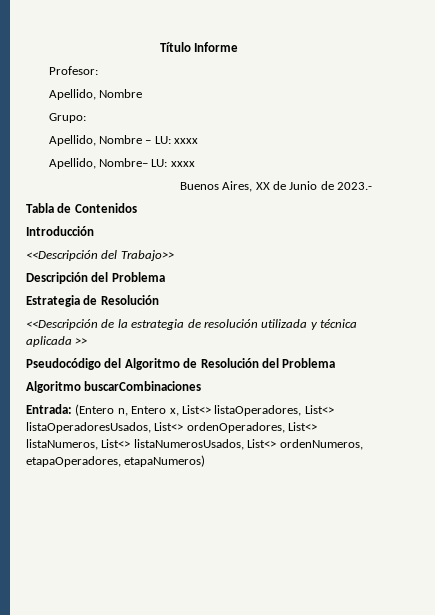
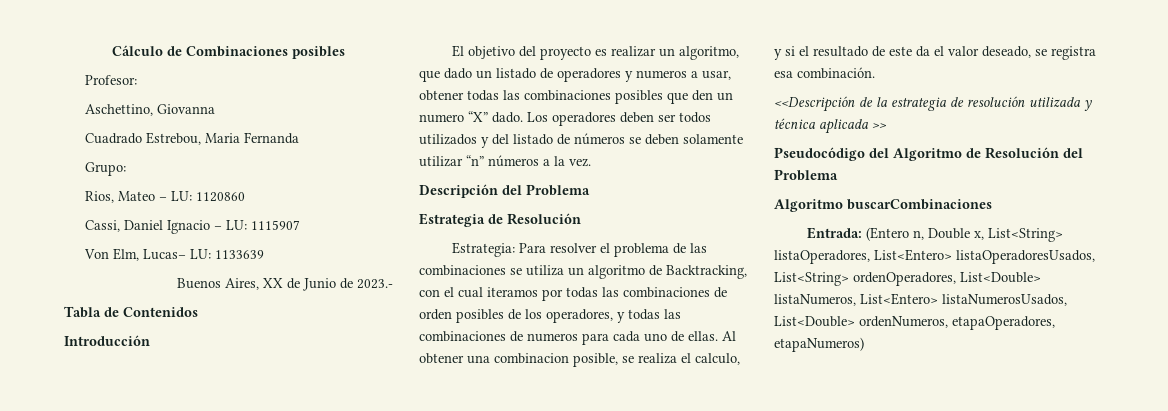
[159,42,239,52] [48,66,98,75] [48,89,143,100] [48,113,86,123] [48,135,199,146] [48,158,195,169] Título Informe // Profesor: // Apellido, Nombre // Grupo: // Apellido, Nombre – LU: xxxx // Apellido, Nombre– LU: xxxx -> [112,45,345,59] [84,75,137,85] [84,104,215,116] [84,132,299,145] [84,162,126,176] [84,191,245,203] [84,220,300,234] [83,248,264,261] Cálculo de Combinaciones posibles // Profesor: // Aschettino, Giovanna // Cuadrado Estrebou, Maria Fernanda // Grupo: // Rios, Mateo – LU: 1120860 // Cassi, Daniel Ignacio – LU: 1115907 // Von Elm, Lucas– LU: 1133639
[26,250,174,261] <<Descripción del Trabajo>> -> [451,45,739,60] [419,68,731,82] [419,90,733,104] [419,111,711,126] [419,133,743,148] [419,155,591,167] El objetivo del proyecto es realizar un algoritmo, que dado un listado de operadores y numeros a usar, obtener todas las combinaciones posibles que den un numero “X” dado. Los operadores deben ser todos utilizados y del listado de números se deben solamente utilizar “n” números a la vez.
(159, 300) none -> [451,242,707,257] [419,265,747,279] [419,287,727,301] [419,309,681,323] [419,331,736,345] [419,353,740,367] [774,46,1096,60] [774,67,875,79] // Estrategia: Para resolver el problema de las combinaciones se utiliza un algoritmo de Backtracking, con el cual iteramos por todas las combinaciones de orden posibles de los operadores, y todas las combinaciones de numeros para cada uno de ellas. Al obtener una combinacion posible, se realiza el calculo, y si el resultado de este da el valor deseado, se registra esa combinación.
[131,405,334,416] [26,422,318,433] [26,439,277,450] Entero x, List<> listaOperadores, List<> listaOperadoresUsados, List<> ordenOperadores, List<> listaNumeros, List<> listaNumerosUsados, List<> -> [927,228,1063,242] [774,249,1095,264] [774,272,1041,286] [774,293,1067,306] [774,316,855,327] Double x, List<String> listaOperadores, List<Entero> listaOperadoresUsados, List<String> ordenOperadores, List<Double> listaNumeros, List<Entero> listaNumerosUsados, List<Double>

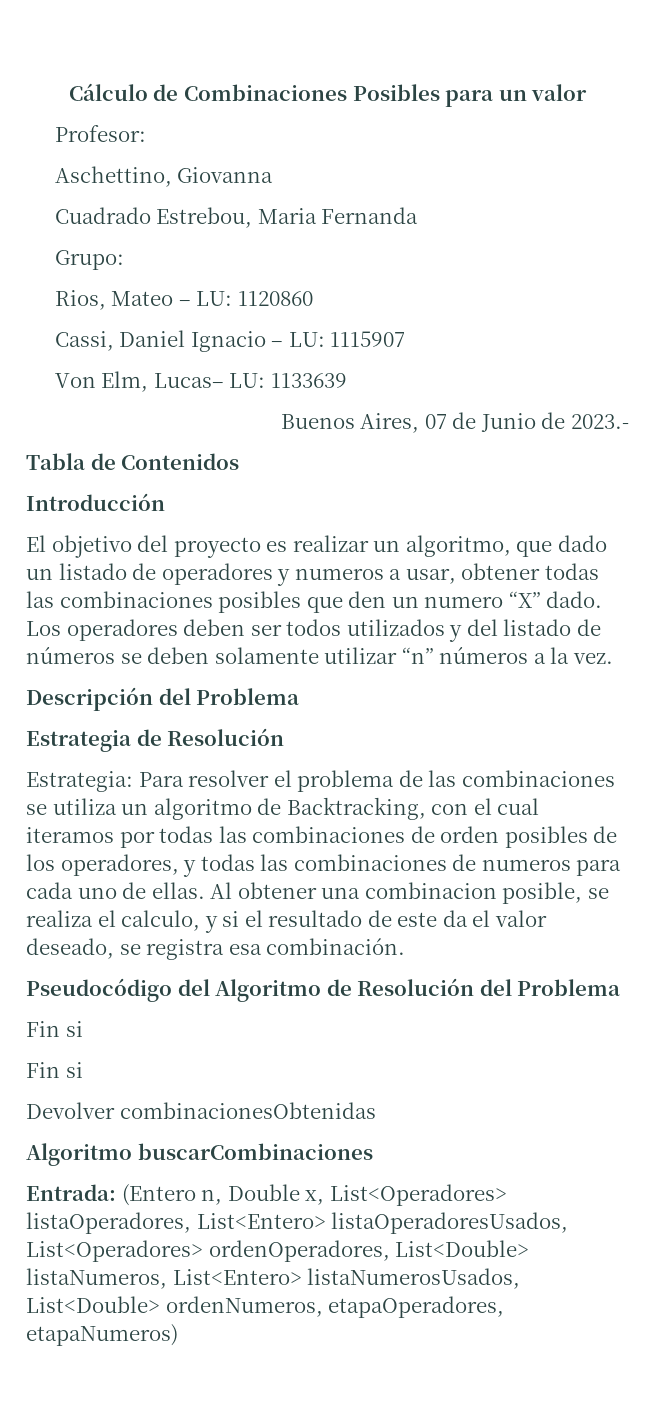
[292,46,345,59] posibles -> [352,84,588,107] Posibles para un valor
[263,278,283,288] XX -> [424,414,447,429] 07
[774,96,1092,112] [774,118,887,134] // <<Descripción de la estrategia de resolución utilizada y técnica aplicada >> -> (406, 946) none
(838, 175) none -> [26,1021,83,1037] [26,1062,83,1078] [26,1102,376,1119] // Fin si // Fin si // Devolver combinacionesObtenidas
[987,228,1063,242] List<String> -> [329,1184,507,1206] List<Operadores>
[774,272,849,286] List<String> -> [26,1240,203,1262] List<Operadores>

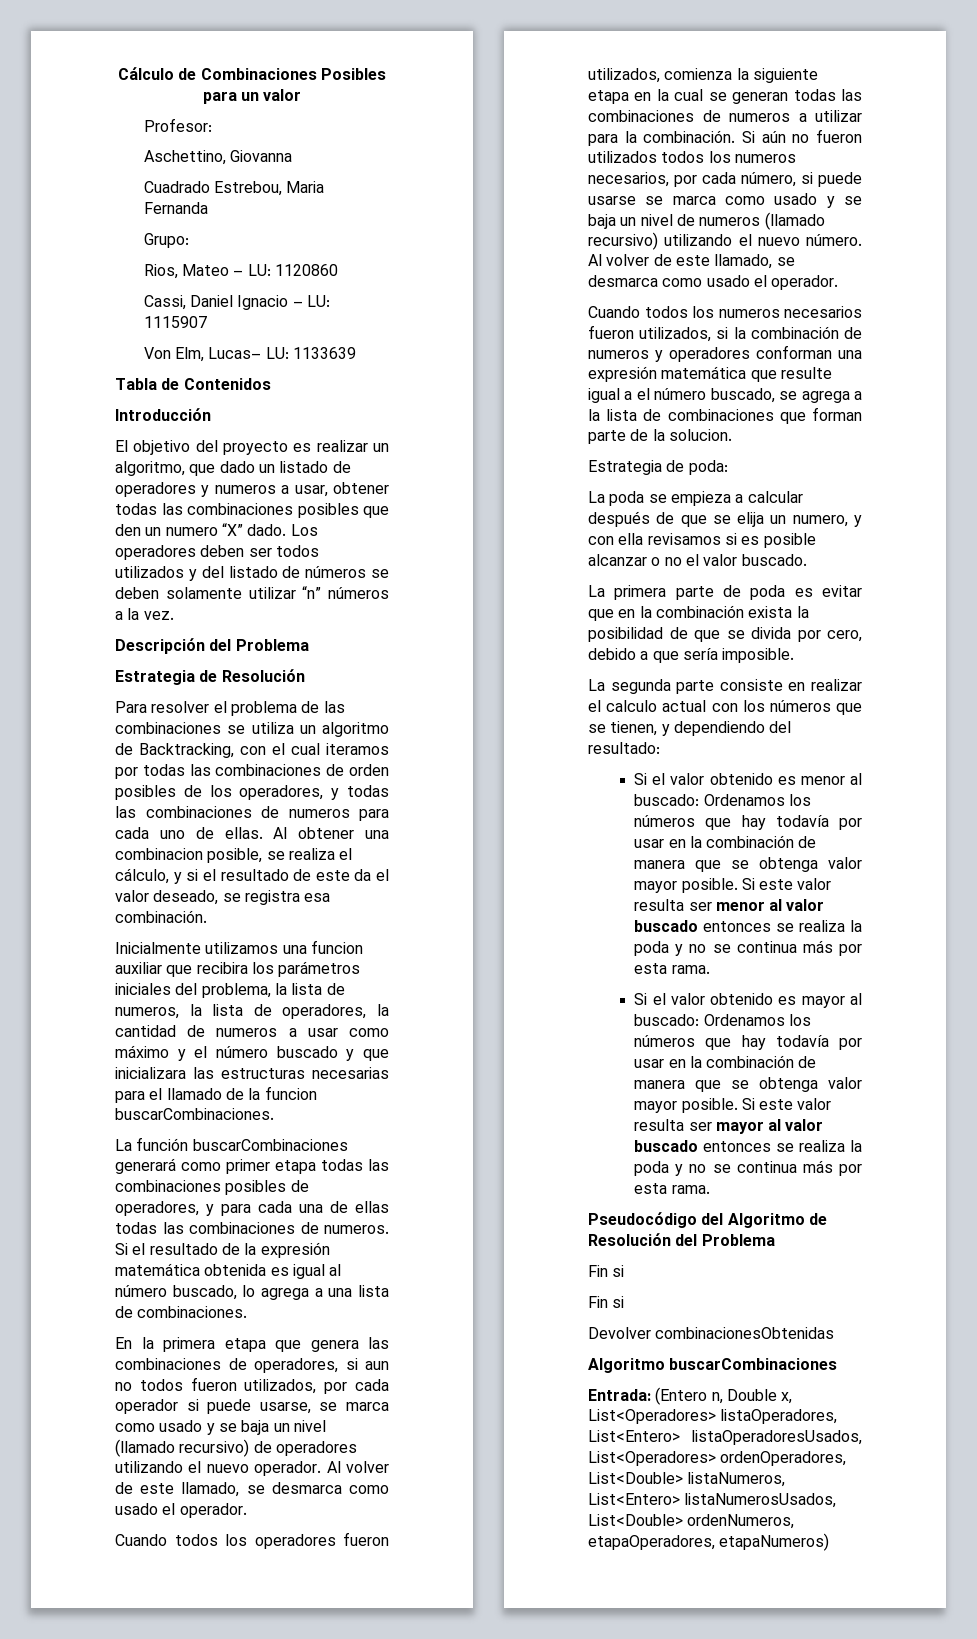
[280,412,630,433] // Buenos Aires, 07 de Junio de 2023.- -> (356, 353) none
[26,771,133,792] Estrategia: -> (305, 675) none
[121,910,201,931] calculo, -> [115,868,169,884] cálculo,
(406, 946) none -> [115,940,363,954] [115,961,361,977] [115,983,345,998] [115,1004,389,1019] [115,1025,389,1037] [115,1045,389,1061] [115,1067,389,1079] [115,1086,317,1103] [115,1108,274,1120] [115,1137,348,1151] [115,1158,389,1174] [115,1180,309,1195] [115,1201,389,1216] [115,1222,389,1234] [115,1242,330,1258] [115,1263,342,1279] [115,1285,389,1300] [115,1306,248,1318] [115,1337,389,1352] [115,1358,389,1373] [115,1377,389,1394] [115,1399,389,1414] [115,1420,326,1435] [115,1439,357,1457] [115,1461,389,1476] [115,1482,389,1497] [115,1503,247,1518] [115,1532,389,1549] [588,68,818,83] [588,89,862,104] [588,110,862,122] [588,129,862,146] [588,151,796,163] [588,172,862,187] [588,193,862,208] [588,212,825,230] [588,232,862,250] [588,254,795,269] [588,275,839,290] [588,306,862,318] [588,325,862,342] [588,345,862,362] [588,366,832,382] [588,388,862,403] [588,407,862,424] [588,429,732,444] [588,460,728,475] [588,491,803,506] [588,511,862,527] [588,533,816,548] [588,554,807,566] [588,585,862,600] [588,605,809,621] [588,627,862,642] [588,648,795,663] [588,679,862,694] [588,700,862,715] [588,721,792,736] [588,742,660,754] [634,773,862,785] [634,794,811,806] [634,815,862,830] [634,835,817,848] [634,857,862,872] [634,878,832,893] [634,899,825,911] [634,920,862,932] [634,940,862,956] [634,963,710,974] [634,993,862,1008] [634,1014,811,1026] [634,1035,862,1050] [634,1055,817,1068] [634,1077,862,1092] [634,1098,832,1113] [634,1119,824,1134] [634,1140,862,1152] [634,1160,862,1176] [634,1183,710,1194] // Inicialmente utilizamos una funcion auxiliar que recibira los parámetros iniciales del problema, la lista de numeros, la lista de operadores, la cantidad de numeros a usar como máximo y el número buscado y que inicializara las estructuras necesarias para el llamado de la funcion buscarCombinaciones. // La función buscarCombinaciones generará como primer etapa todas las combinaciones posibles de operadores, y para cada una de ellas todas las combinaciones de numeros. Si el resultado de la expresión matemática obtenida es igual al número buscado, lo agrega a una lista de combinaciones. // En la primera etapa que genera las combinaciones de operadores, si aun no todos fueron utilizados, por cada operador si puede usarse, se marca como usado y se baja un nivel (llamado recursivo) de operadores utilizando el nuevo operador. Al volver de este llamado, se desmarca como usado el operador. // Cuando todos los operadores fueron utilizados, comienza la siguiente etapa en la cual se generan todas las combinaciones de numeros a utilizar para la combinación. Si aún no fueron utilizados todos los numeros necesarios, por cada número, si puede usarse se marca como usado y se baja un nivel de numeros (llamado recursivo) utilizando el nuevo número. Al volver de este llamado, se desmarca como usado el operador. // Cuando todos los numeros necesarios fueron utilizados, si la combinación de numeros y operadores conforman una expresión matemática que resulte igual a el número buscado, se agrega a la lista de combinaciones que forman parte de la solucion. // Estrategia de poda: // La poda se empieza a calcular después de que se elija un numero, y con ella revisamos si es posible alcanzar o no el valor buscado. // La primera parte de poda es evitar que en la combinación exista la posibilidad de que se divida por cero, debido a que sería imposible. // La segunda parte consiste en realizar el calculo actual con los números que se tienen, y dependiendo del resultado: // Si el valor obtenido es menor al buscado: Ordenamos los números que hay todavía por usar en la combinación de manera que se obtenga valor mayor posible. Si este valor resulta ser menor al valor buscado entonces se realiza la poda y no se continua más por esta rama. // Si el valor obtenido es mayor al buscado: Ordenamos los números que hay todavía por usar en la combinación de manera que se obtenga valor mayor posible. Si este valor resulta ser mayor al valor buscado entonces se realiza la poda y no se continua más por esta rama.

